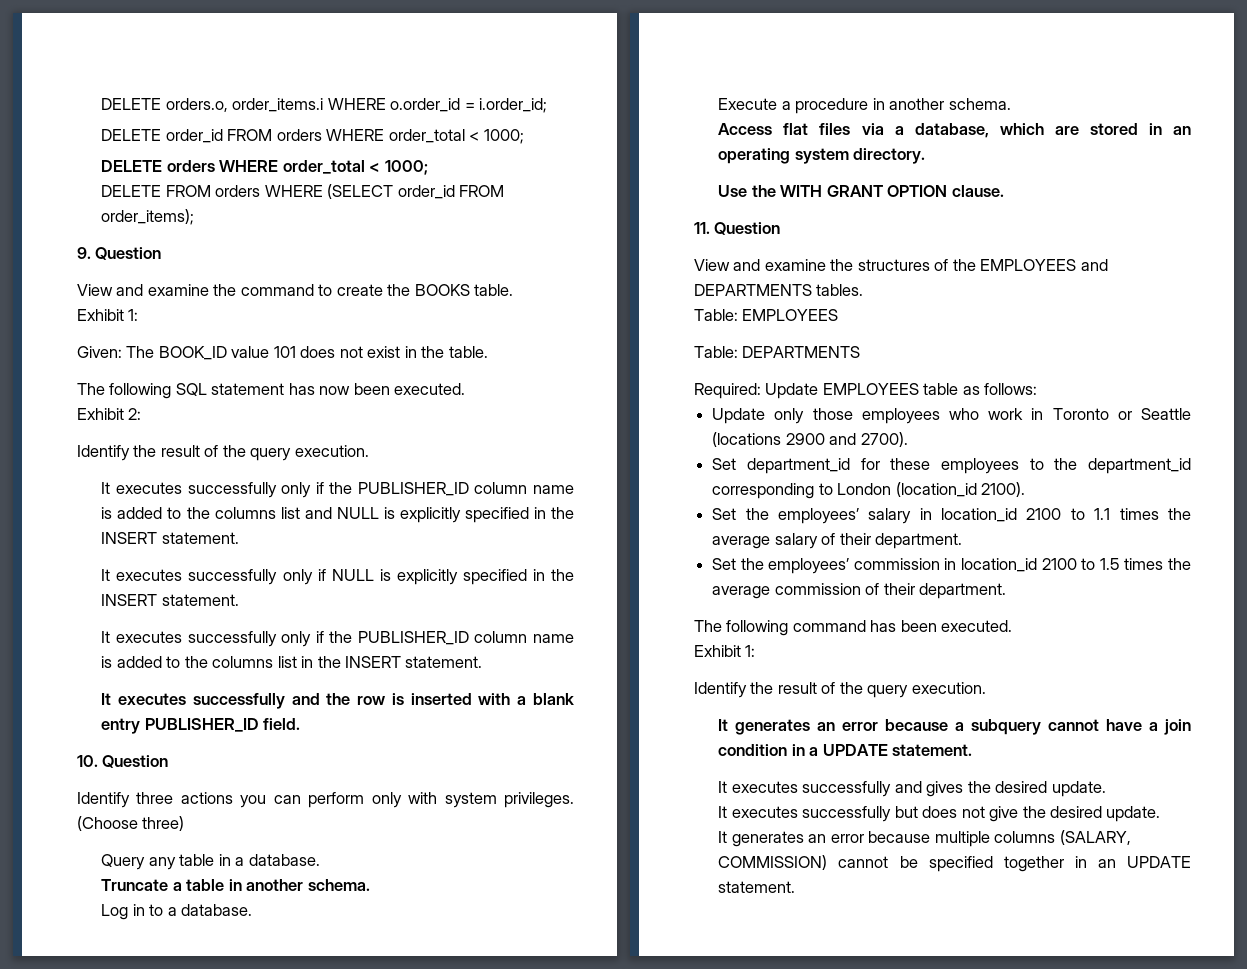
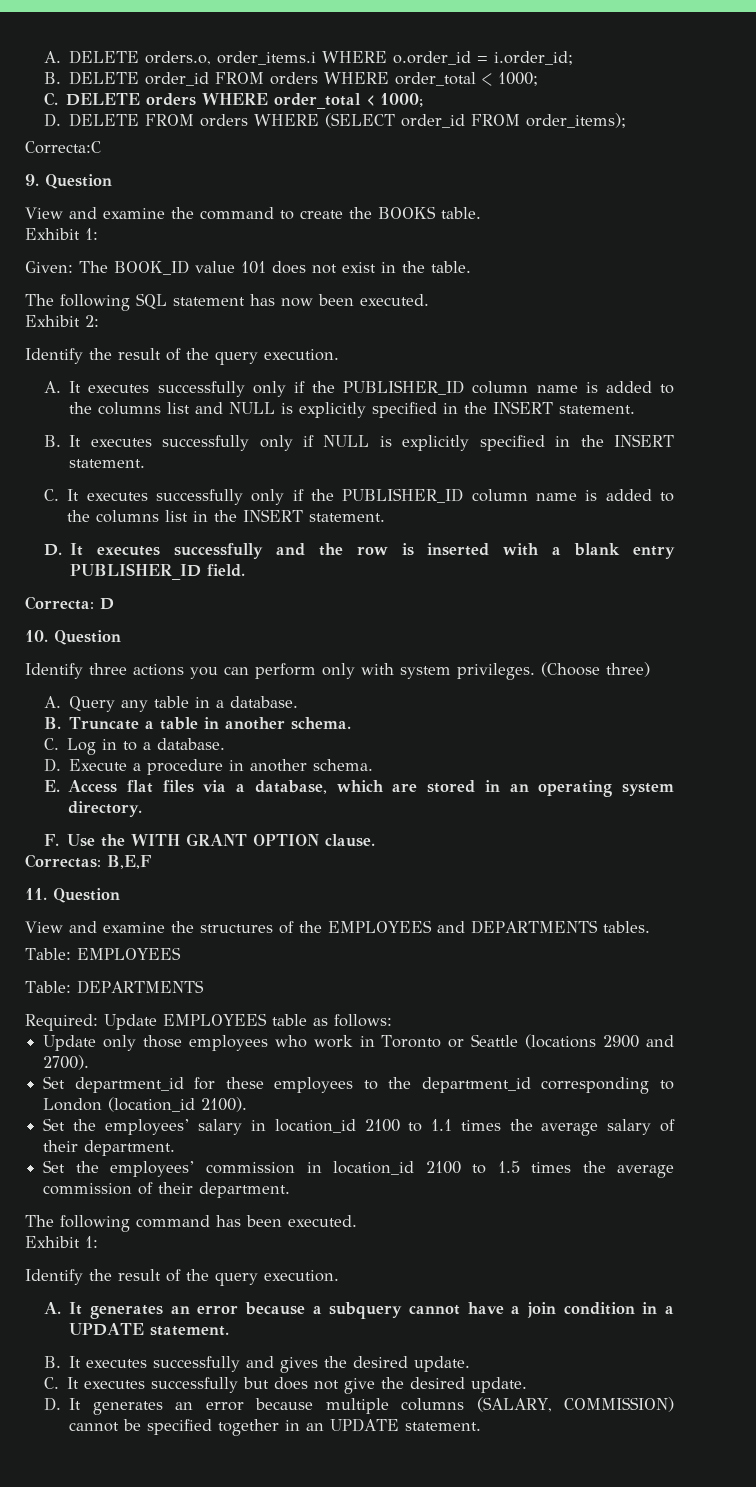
(101, 104) none -> [44,51,62,63] A.
(548, 105) none -> [44,72,62,84] B.
(524, 136) none -> [44,92,59,106] C.
(428, 167) none -> [44,113,62,127] D.
(195, 217) none -> [25,141,101,154] // Correcta:C
(369, 451) none -> [44,381,62,393] A.
(239, 538) none -> [44,435,62,447] B.
(239, 600) none -> [44,489,60,501] C.
(483, 662) none -> [44,544,63,556] D.
(301, 724) none -> [25,596,114,610] // Correcta: D
(185, 823) none -> [44,696,62,708] A.
(320, 860) none -> [44,717,62,729] B.
(370, 885) none -> [44,738,60,750] C.
(253, 910) none -> [44,758,62,772] D.
(1011, 104) none -> [44,780,61,792] E.
(926, 156) none -> [44,834,60,846] F.
(1004, 191) none -> [25,854,151,869] // Correctas: B,E,F
(986, 688) none -> [44,1302,62,1314] A.
(973, 750) none -> [44,1356,62,1368] B.
(1106, 789) none -> [44,1377,60,1389] C.
(1161, 814) none -> [44,1397,62,1411] D.

